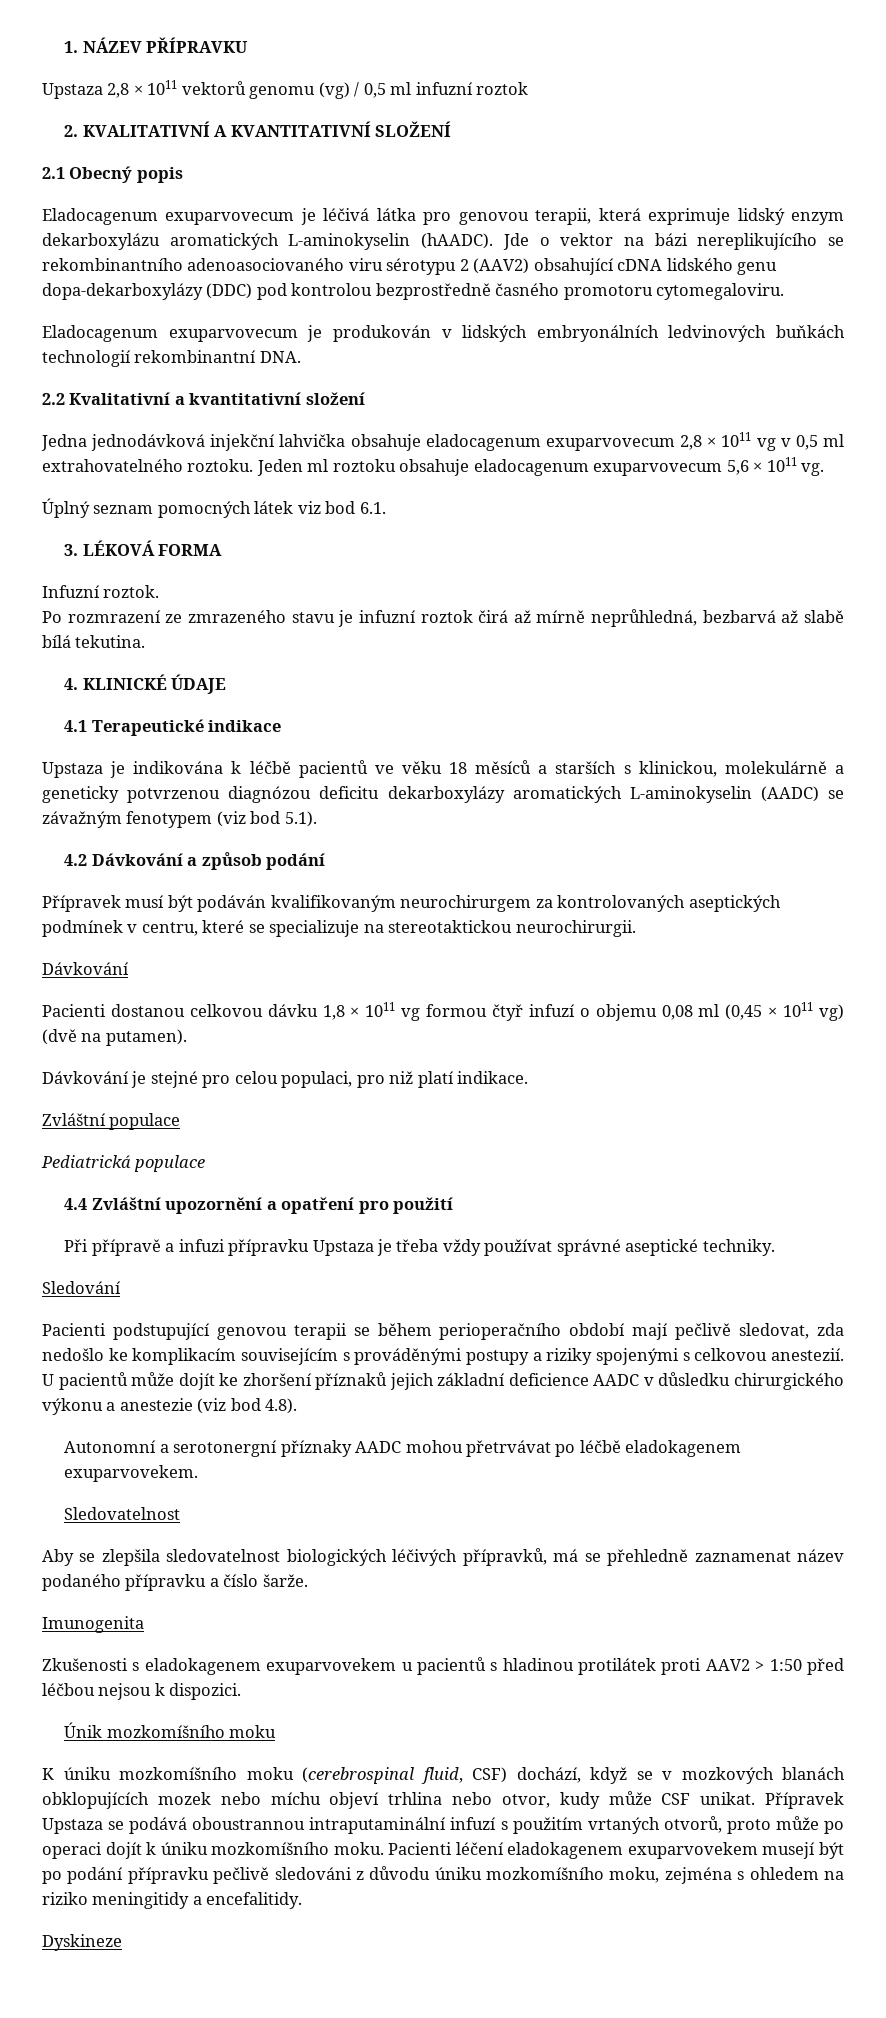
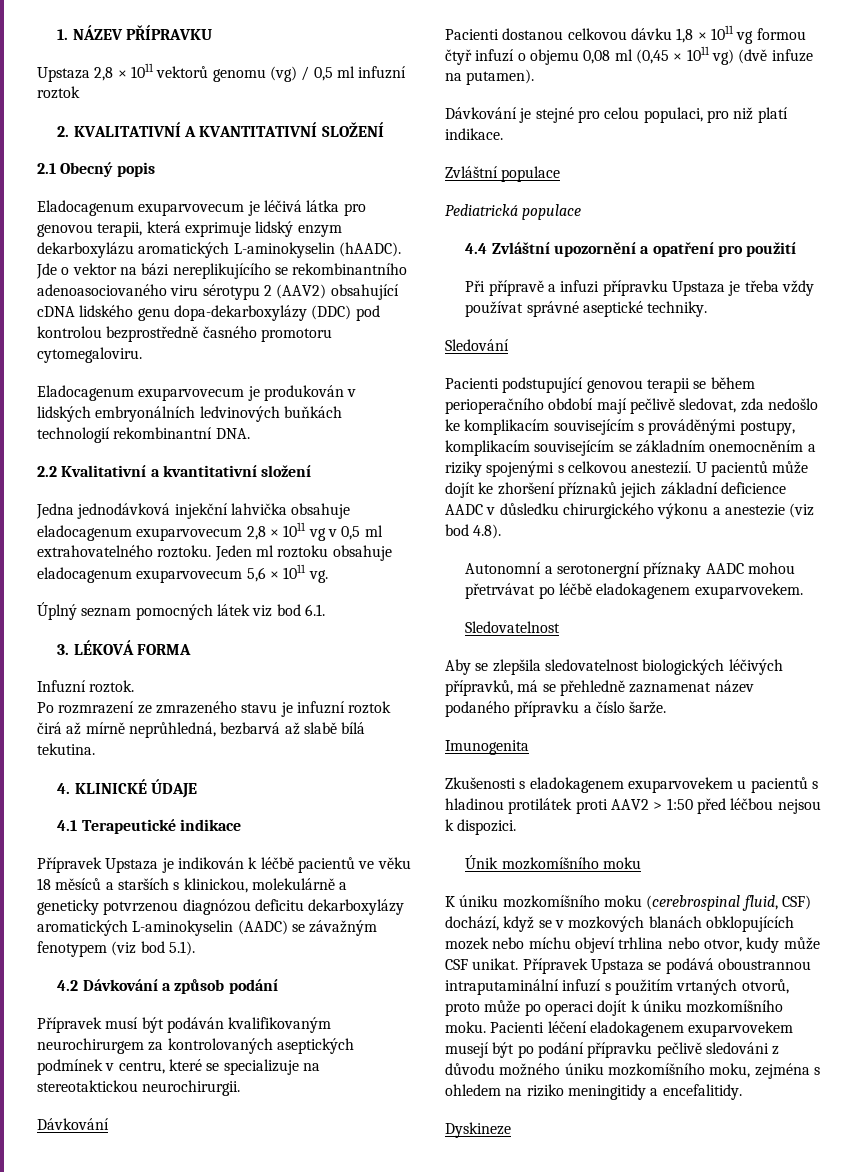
[42,761,224,778] Upstaza je indikována -> [37,857,244,873] Přípravek Upstaza je indikován
(77, 1037) none -> [771,49,813,62] infuze
[466,1350,529,1365] postupy -> [739,421,795,435] [445,440,804,456] postupy, komplikacím souvisejícím se základním onemocněním
(431, 1873) none -> [499,1063,561,1076] možného

